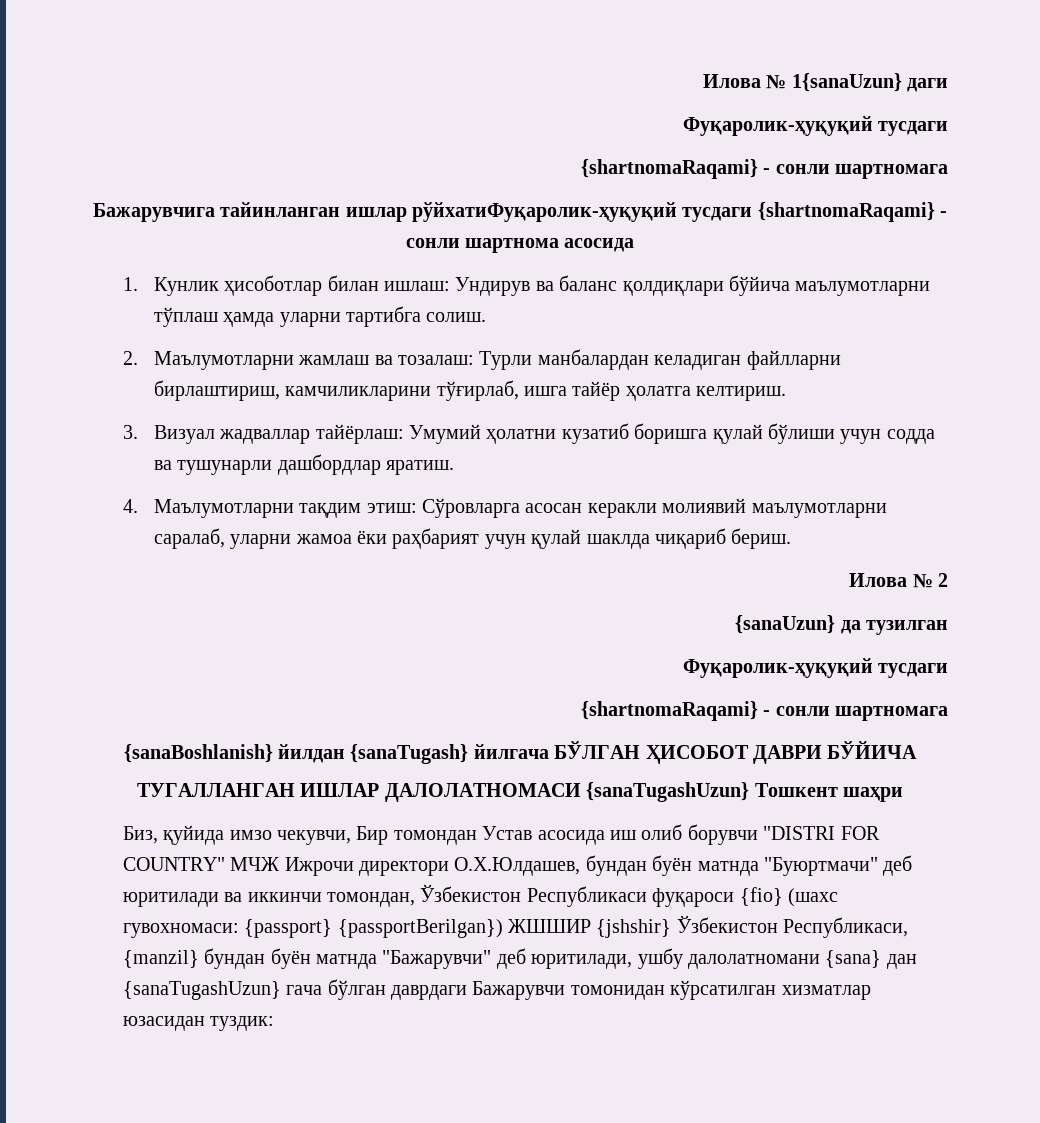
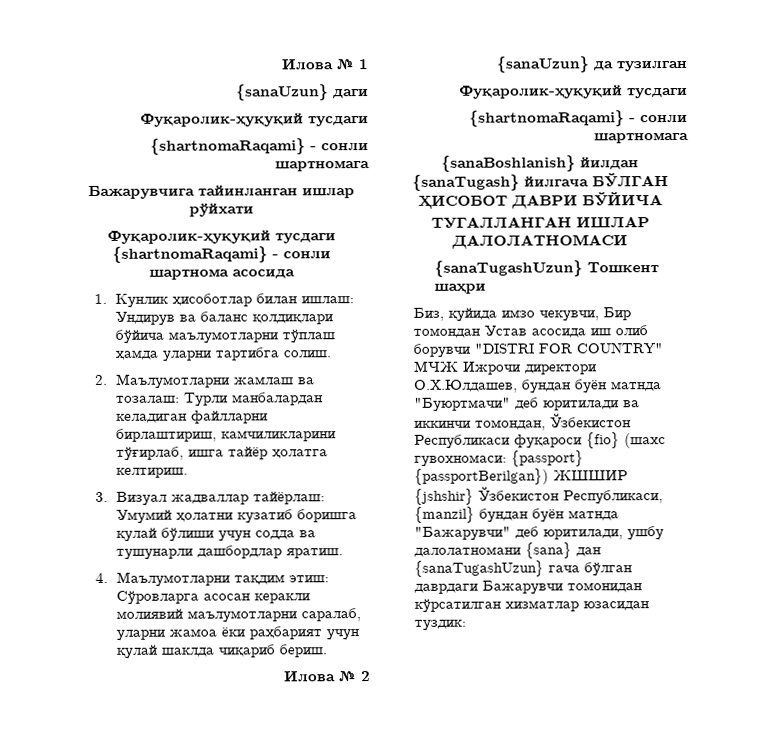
[702,73,902,92] Илова № 1{sanaUzun} -> [281,58,369,71] [236,84,329,101] Илова № 1 // {sanaUzun}
[412,202,677,222] рўйхатиФуқаролик-ҳуқуқий -> [188,203,254,217] [106,229,271,244] рўйхати // Фуқаролик-ҳуқуқий
(581, 792) none -> (628, 241) //

